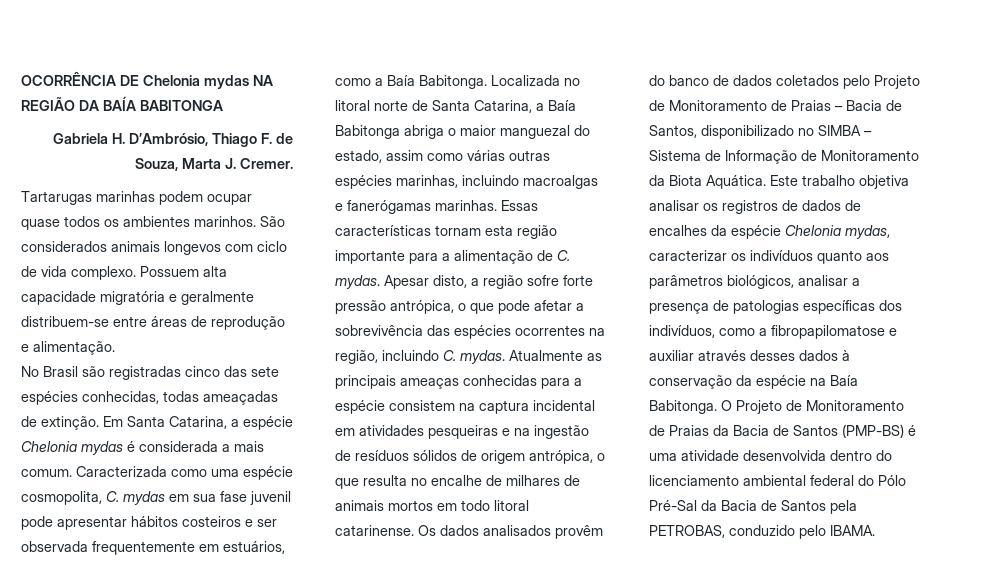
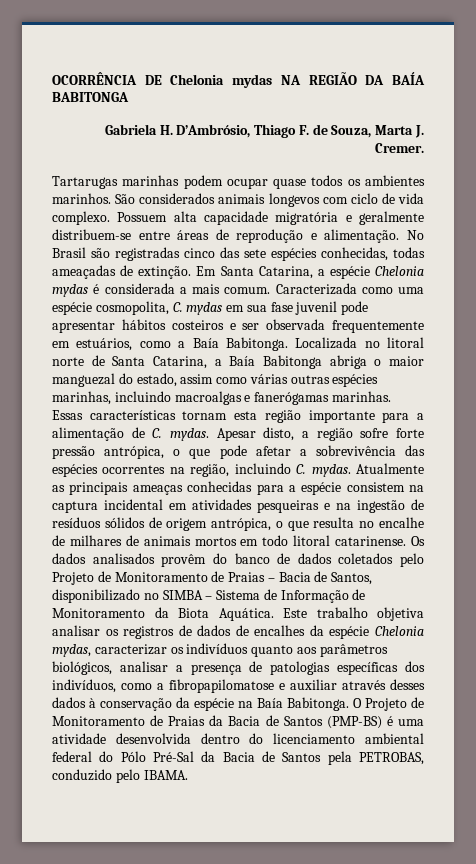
(115, 348) // -> (400, 236) none

